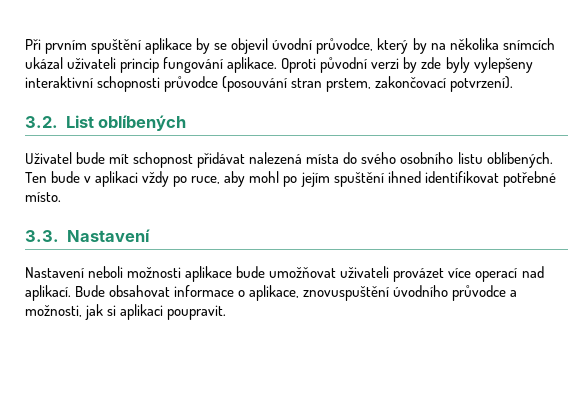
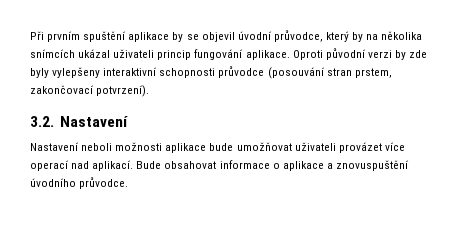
[65,115,186,131] [25,152,553,168] [25,171,556,187] [25,192,61,202] [25,230,59,242] List oblíbených // Uživatel bude mít schopnost přidávat nalezená místa do svého osobního listu oblíbených. Ten bude v aplikaci vždy po ruce, aby mohl po jejím spuštění ihned identifikovat potřebné místo. // 3.3. -> (54, 121) none
[249,285,518,301] [25,304,227,320] aplikace, znovuspuštění úvodního průvodce a možnosti, jak si aplikaci poupravit. -> [282,160,409,171] [30,177,129,189] aplikace a znovuspuštění úvodního průvodce.

